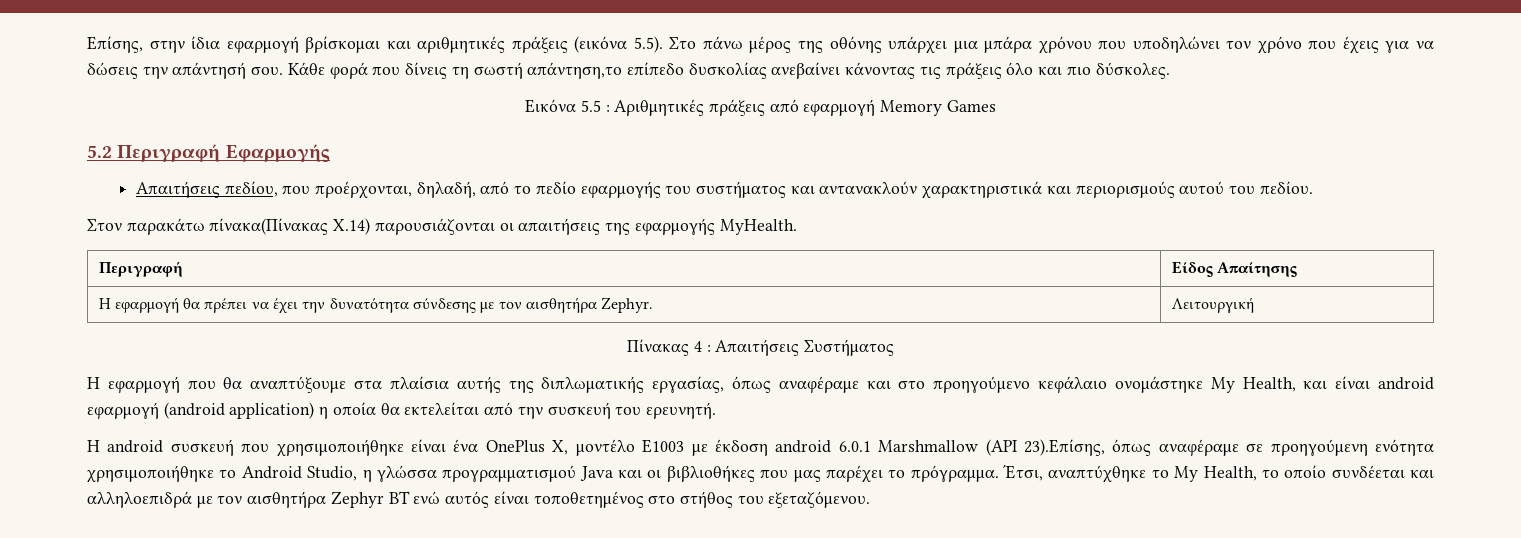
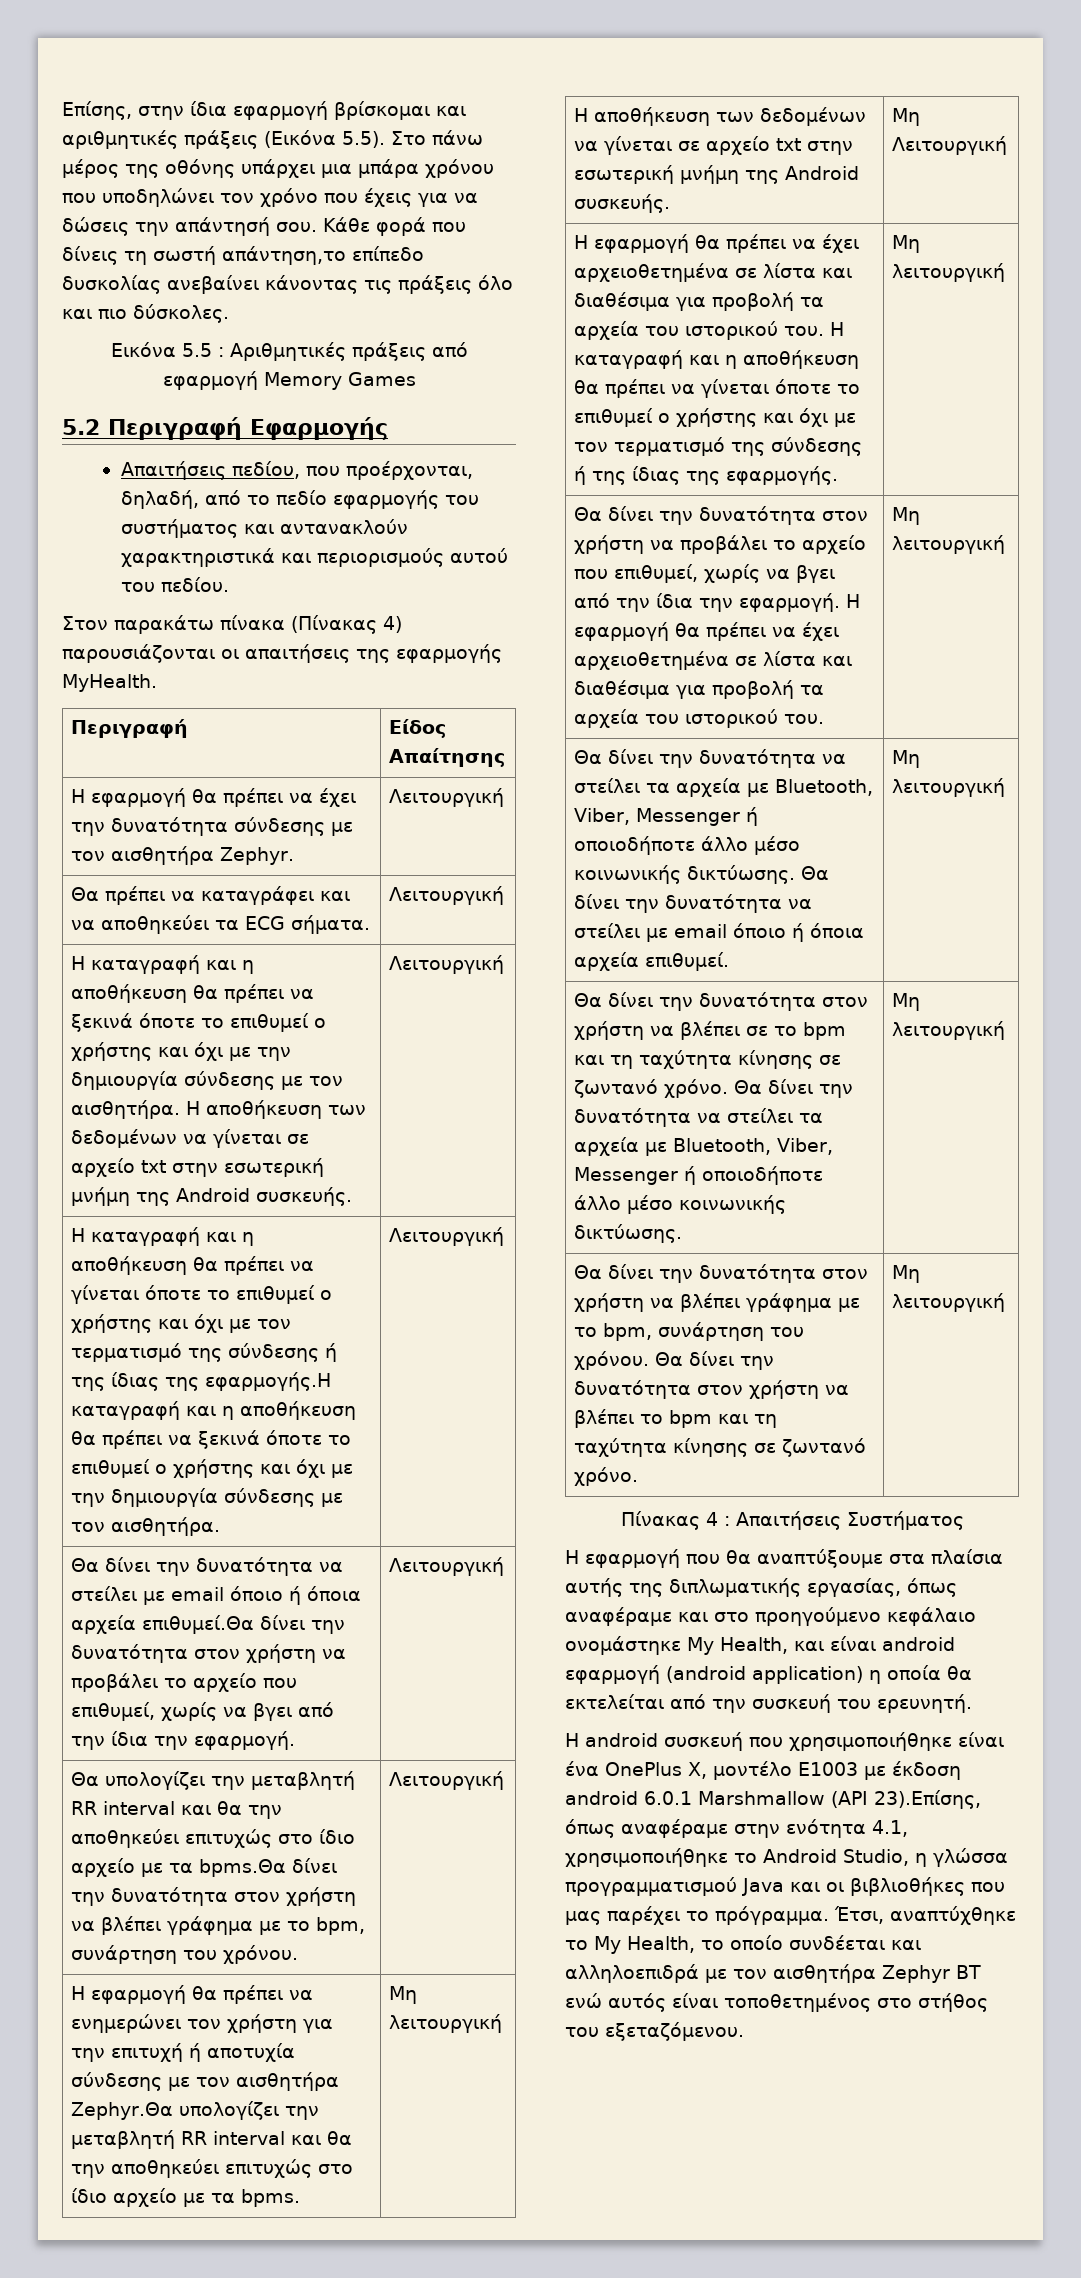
[574,36,628,53] (εικόνα -> [264,130,336,148] (Εικόνα
[209,218,371,235] πίνακα(Πίνακας Χ.14) -> [220,615,402,634] πίνακα (Πίνακας 4)
(1254, 305) none -> [70,886,350,905] [70,915,370,934] [388,886,504,905] [70,955,254,974] [70,984,314,1003] [70,1013,326,1032] [70,1042,291,1061] [70,1071,343,1090] [70,1100,366,1119] [70,1129,309,1148] [70,1158,324,1177] [70,1187,352,1206] [388,955,504,974] [70,1227,254,1246] [70,1256,314,1275] [70,1285,332,1304] [70,1314,291,1333] [70,1343,337,1362] [70,1372,331,1391] [70,1401,356,1420] [70,1430,351,1449] [70,1459,353,1478] [70,1488,343,1507] [70,1517,220,1536] [388,1227,504,1246] [70,1557,343,1576] [70,1586,361,1605] [70,1615,345,1634] [70,1644,346,1663] [70,1673,297,1692] [70,1702,334,1721] [70,1731,295,1750] [388,1557,504,1576] [70,1771,355,1790] [70,1801,282,1819] [70,1829,355,1848] [70,1858,337,1877] [70,1887,356,1906] [70,1916,365,1935] [70,1945,298,1964] [388,1771,504,1790] [70,1985,313,2004] [70,2014,333,2033] [70,2043,295,2062] [70,2072,339,2091] [70,2101,319,2120] [70,2130,352,2149] [70,2159,353,2178] [70,2188,300,2207] [388,1986,417,2004] [388,2014,502,2033] [573,107,866,126] [573,136,853,155] [573,165,859,184] [573,194,670,213] [891,108,920,126] [891,136,1007,155] [573,234,859,253] [573,263,852,282] [573,292,824,311] [573,321,844,340] [573,350,859,369] [573,379,860,398] [573,408,856,427] [573,437,862,456] [573,466,838,485] [891,235,920,253] [891,263,1005,282] [573,506,868,525] [573,535,866,554] [573,564,835,583] [573,593,860,612] [573,622,839,641] [573,651,852,670] [573,680,824,699] [573,709,824,728] [891,507,920,525] [891,535,1005,554] [573,749,846,768] [573,778,873,797] [573,807,758,826] [573,836,800,855] [573,865,829,884] [573,894,812,913] [573,923,864,942] [573,952,729,971] [891,750,920,768] [891,778,1005,797] [573,992,868,1011] [573,1021,846,1040] [573,1050,841,1069] [573,1079,853,1098] [573,1108,823,1127] [573,1137,833,1156] [573,1166,823,1185] [573,1195,786,1214] [573,1224,682,1243] [891,993,920,1011] [891,1021,1005,1040] [573,1264,868,1283] [573,1293,860,1312] [573,1322,804,1341] [573,1351,774,1370] [573,1380,849,1399] [573,1409,777,1428] [573,1438,866,1457] [573,1467,638,1486] [891,1265,920,1283] [891,1293,1005,1312] // Θα πρέπει να καταγράφει και να αποθηκεύει τα ECG σήματα. | Λειτουργική // Η καταγραφή και η αποθήκευση θα πρέπει να ξεκινά όποτε το επιθυμεί ο χρήστης και όχι με την δημιουργία σύνδεσης με τον αισθητήρα. Η αποθήκευση των δεδομένων να γίνεται σε αρχείο txt στην εσωτερική μνήμη της Android συσκευής. | Λειτουργική // Η καταγραφή και η αποθήκευση θα πρέπει να γίνεται όποτε το επιθυμεί ο χρήστης και όχι με τον τερματισμό της σύνδεσης ή της ίδιας της εφαρμογής.Η καταγραφή και η αποθήκευση θα πρέπει να ξεκινά όποτε το επιθυμεί ο χρήστης και όχι με την δημιουργία σύνδεσης με τον αισθητήρα. | Λειτουργική // Θα δίνει την δυνατότητα να στείλει με email όποιο ή όποια αρχεία επιθυμεί.Θα δίνει την δυνατότητα στον χρήστη να προβάλει το αρχείο που επιθυμεί, χωρίς να βγει από την ίδια την εφαρμογή. | Λειτουργική // Θα υπολογίζει την μεταβλητή RR interval και θα την αποθηκεύει επιτυχώς στο ίδιο αρχείο με τα bpms.Θα δίνει την δυνατότητα στον χρήστη να βλέπει γράφημα με το bpm, συνάρτηση του χρόνου. | Λειτουργική // Η εφαρμογή θα πρέπει να ενημερώνει τον χρήστη για την επιτυχή ή αποτυχία σύνδεσης με τον αισθητήρα Zephyr.Θα υπολογίζει την μεταβλητή RR interval και θα την αποθηκεύει επιτυχώς στο ίδιο αρχείο με τα bpms. | Μη λειτουργική // Η αποθήκευση των δεδομένων να γίνεται σε αρχείο txt στην εσωτερική μνήμη της Android συσκευής. | Μη Λειτουργική // Η εφαρμογή θα πρέπει να έχει αρχειοθετημένα σε λίστα και διαθέσιμα για προβολή τα αρχεία του ιστορικού του. Η καταγραφή και η αποθήκευση θα πρέπει να γίνεται όποτε το επιθυμεί ο χρήστης και όχι με τον τερματισμό της σύνδεσης ή της ίδιας της εφαρμογής. | Μη λειτουργική // Θα δίνει την δυνατότητα στον χρήστη να προβάλει το αρχείο που επιθυμεί, χωρίς να βγει από την ίδια την εφαρμογή. Η εφαρμογή θα πρέπει να έχει αρχειοθετημένα σε λίστα και διαθέσιμα για προβολή τα αρχεία του ιστορικού του. | Μη λειτουργική // Θα δίνει την δυνατότητα να στείλει τα αρχεία με Bluetooth, Viber, Messenger ή οποιοδήποτε άλλο μέσο κοινωνικής δικτύωσης. Θα δίνει την δυνατότητα να στείλει με email όποιο ή όποια αρχεία επιθυμεί. | Μη λειτουργική // Θα δίνει την δυνατότητα στον χρήστη να βλέπει σε το bpm και τη ταχύτητα κίνησης σε ζωντανό χρόνο. Θα δίνει την δυνατότητα να στείλει τα αρχεία με Bluetooth, Viber, Messenger ή οποιοδήποτε άλλο μέσο κοινωνικής δικτύωσης. | Μη λειτουργική // Θα δίνει την δυνατότητα στον χρήστη να βλέπει γράφημα με το bpm, συνάρτηση του χρόνου. Θα δίνει την δυνατότητα στον χρήστη να βλέπει το bpm και τη ταχύτητα κίνησης σε ζωντανό χρόνο. | Μη λειτουργική
[1246,439,1435,456] σε προηγούμενη ενότητα -> [734,1819,908,1838] στην ενότητα 4.1,

